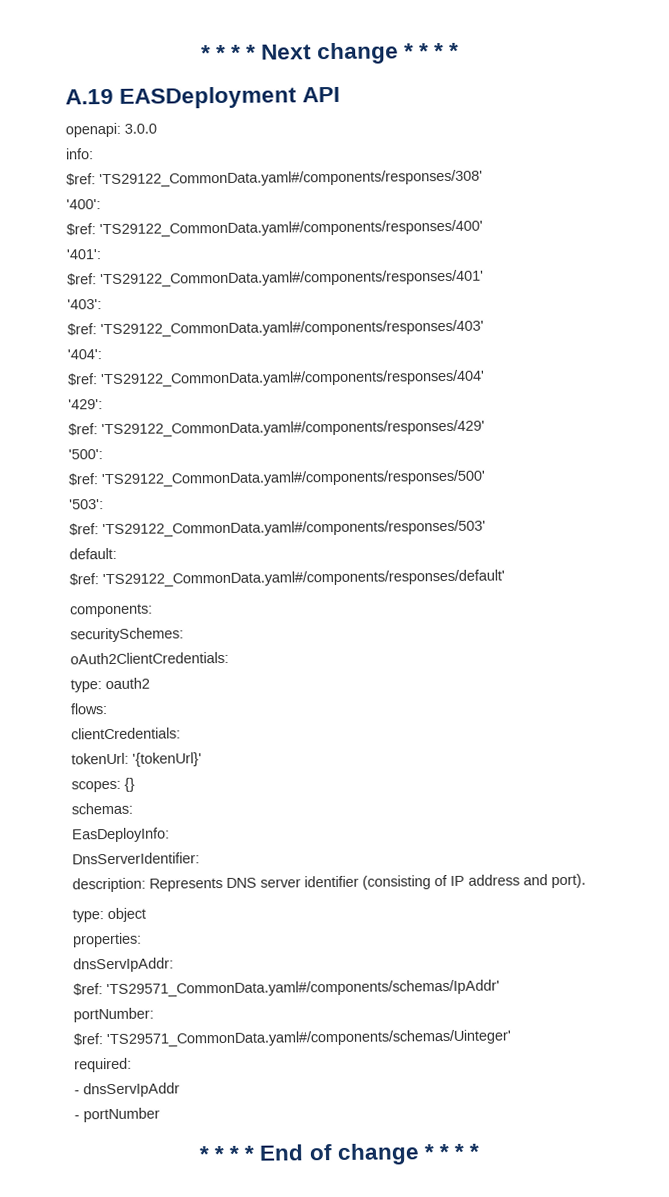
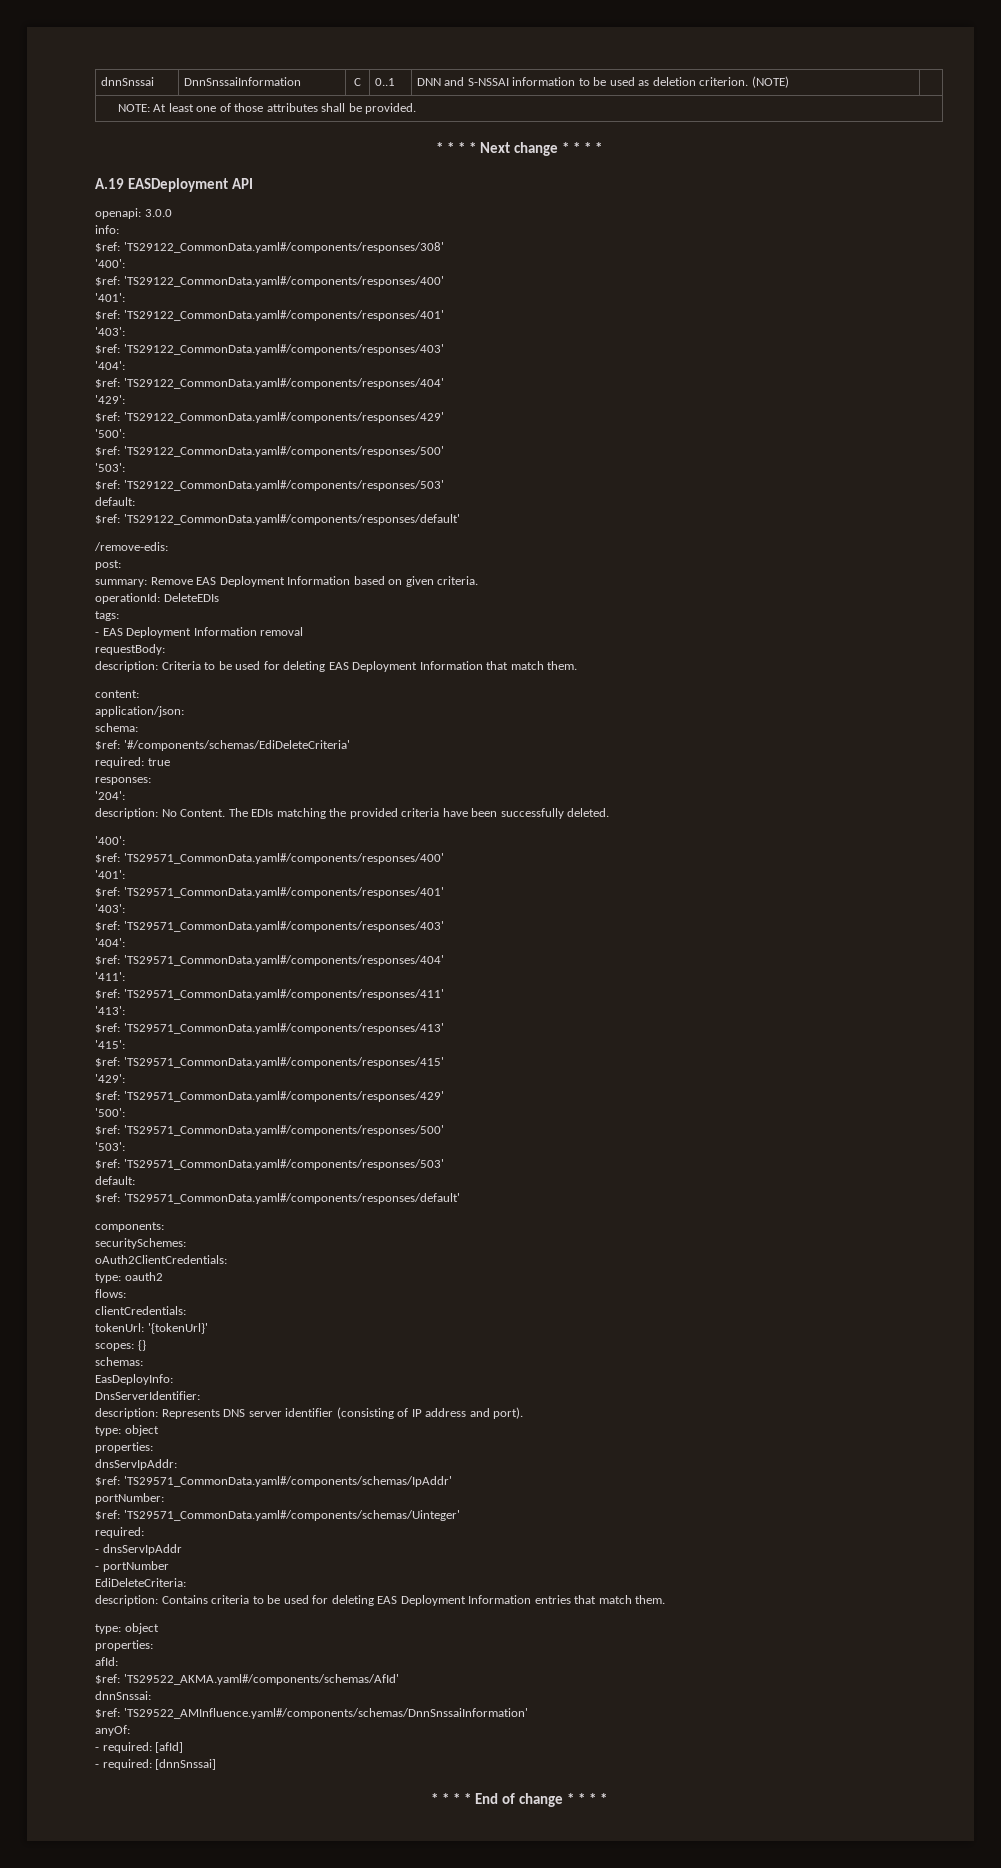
(200, 53) none -> [100,77,154,86] [183,77,301,86] [354,78,361,86] [374,78,395,86] [416,76,789,88] [117,103,417,114] dnnSnssai | DnnSnssaiInformation | C | 0..1 | DNN and S-NSSAI information to be used as deletion criterion. (NOTE) | // NOTE: At least one of those attributes shall be provided. //
(505, 578) none -> [94,542,168,551] [95,560,121,570] [95,576,479,587] [95,593,219,604] [95,611,119,621] [95,627,304,638] [95,644,165,655] [95,661,578,672] [95,690,139,698] [95,706,184,717] [95,723,138,732] [95,740,350,751] [95,757,170,768] [95,777,151,785] [95,791,125,800] [95,808,610,819] [95,836,125,845] [95,853,444,864] [95,870,125,879] [95,887,444,898] [95,904,125,913] [95,921,444,932] [95,938,125,947] [95,955,444,966] [95,972,125,981] [95,989,444,1000] [95,1006,125,1015] [95,1023,444,1034] [95,1040,125,1049] [95,1057,444,1068] [95,1074,125,1083] [95,1091,444,1102] [95,1108,125,1117] [95,1125,444,1136] [95,1142,125,1151] [95,1159,444,1170] [95,1176,135,1185] [95,1193,460,1204] // /remove-edis: // post: // summary: Remove EAS Deployment Information based on given criteria. // operationId: DeleteEDIs // tags: // - EAS Deployment Information removal // requestBody: // description: Criteria to be used for deleting EAS Deployment Information that match them. // content: // application/json: // schema: // $ref: '#/components/schemas/EdiDeleteCriteria' // required: true // responses: // '204': // description: No Content. The EDIs matching the provided criteria have been successfully deleted. // '400': // $ref: 'TS29571_CommonData.yaml#/components/responses/400' // '401': // $ref: 'TS29571_CommonData.yaml#/components/responses/401' // '403': // $ref: 'TS29571_CommonData.yaml#/components/responses/403' // '404': // $ref: 'TS29571_CommonData.yaml#/components/responses/404' // '411': // $ref: 'TS29571_CommonData.yaml#/components/responses/411' // '413': // $ref: 'TS29571_CommonData.yaml#/components/responses/413' // '415': // $ref: 'TS29571_CommonData.yaml#/components/responses/415' // '429': // $ref: 'TS29571_CommonData.yaml#/components/responses/429' // '500': // $ref: 'TS29571_CommonData.yaml#/components/responses/500' // '503': // $ref: 'TS29571_CommonData.yaml#/components/responses/503' // default: // $ref: 'TS29571_CommonData.yaml#/components/responses/default'
(160, 1115) none -> [95,1578,186,1587] [95,1595,666,1606] [95,1623,159,1634] [95,1640,153,1651] [95,1657,118,1666] [95,1674,399,1685] [95,1691,151,1700] [95,1708,528,1719] [95,1725,130,1736] [95,1742,184,1753] [95,1759,217,1770] // EdiDeleteCriteria: // description: Contains criteria to be used for deleting EAS Deployment Information entries that match them. // type: object // properties: // afId: // $ref: 'TS29522_AKMA.yaml#/components/schemas/AfId' // dnnSnssai: // $ref: 'TS29522_AMInfluence.yaml#/components/schemas/DnnSnssaiInformation' // anyOf: // - required: [afId] // - required: [dnnSnssai]

